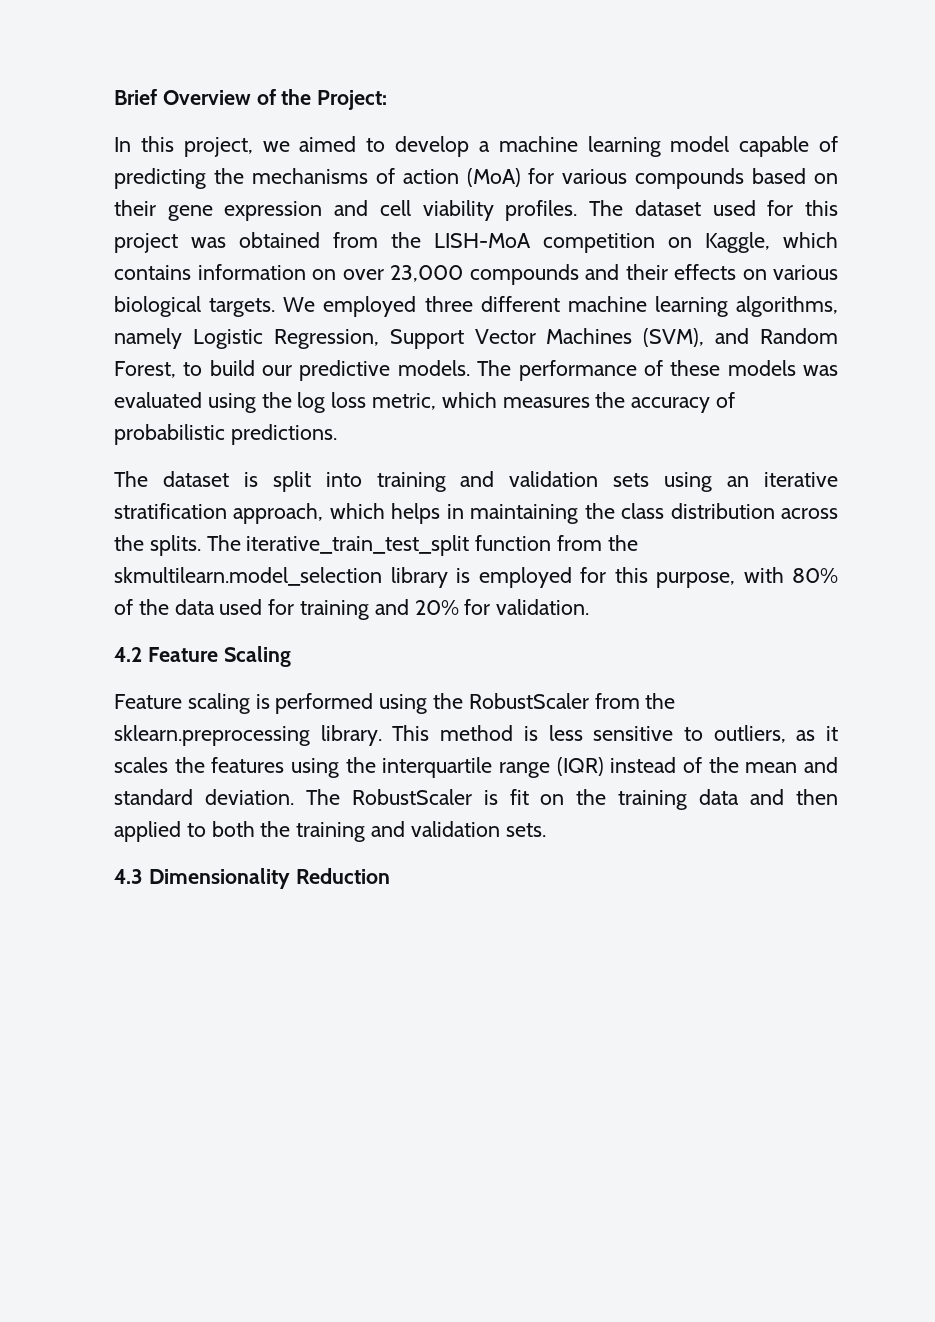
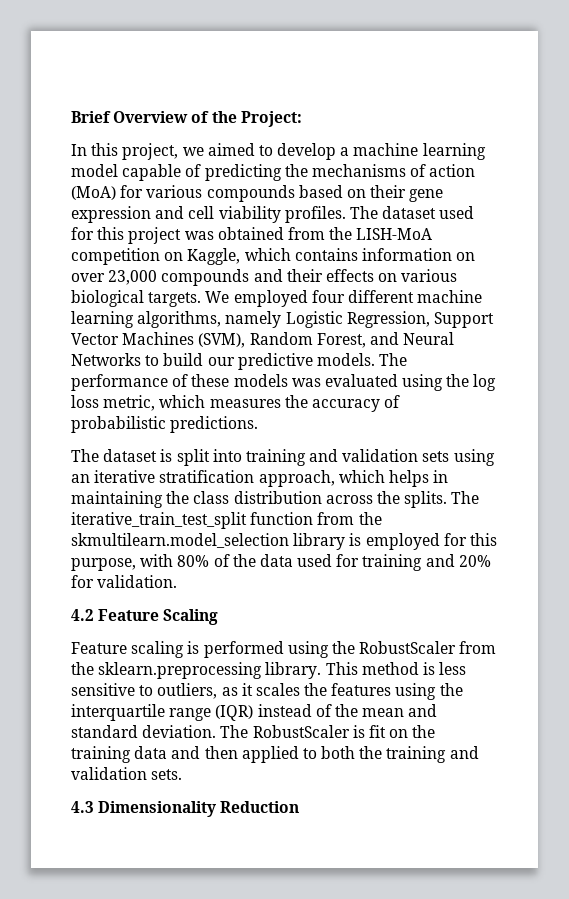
[424,296,473,312] three -> [311,290,345,303] four
[715,328,750,344] and -> (246, 340) none
(176, 369) none -> [369,332,455,345] [71,353,141,366] and Neural Networks

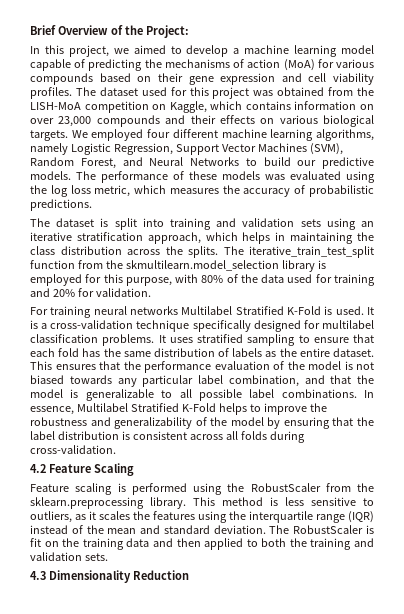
(178, 581) none -> [30,306,374,318] [30,320,374,332] [30,334,374,346] [30,348,375,357] [30,361,374,373] [30,375,374,387] [30,389,374,401] [30,403,327,415] [30,417,374,429] [30,431,305,443] [30,445,116,454] // For training neural networks Multilabel Stratified K-Fold is used. It is a cross-validation technique specifically designed for multilabel classification problems. It uses stratified sampling to ensure that each fold has the same distribution of labels as the entire dataset. This ensures that the performance evaluation of the model is not biased towards any particular label combination, and that the model is generalizable to all possible label combinations. In essence, Multilabel Stratified K-Fold helps to improve the robustness and generalizability of the model by ensuring that the label distribution is consistent across all folds during cross-validation.

